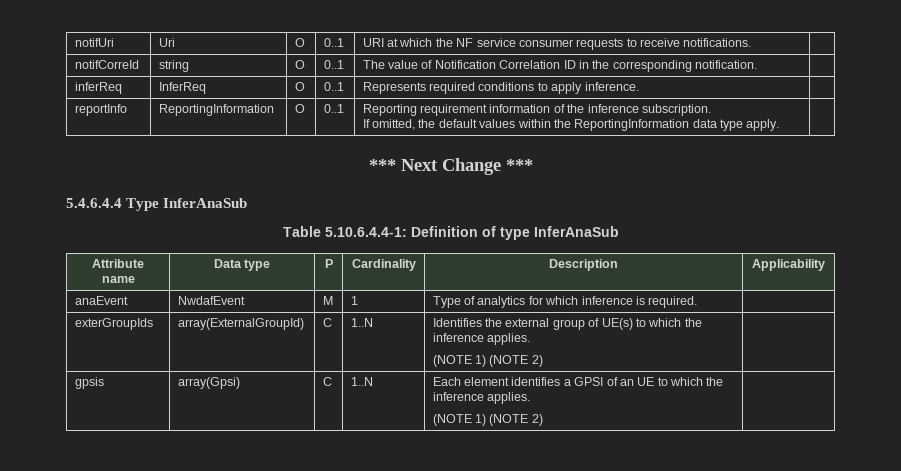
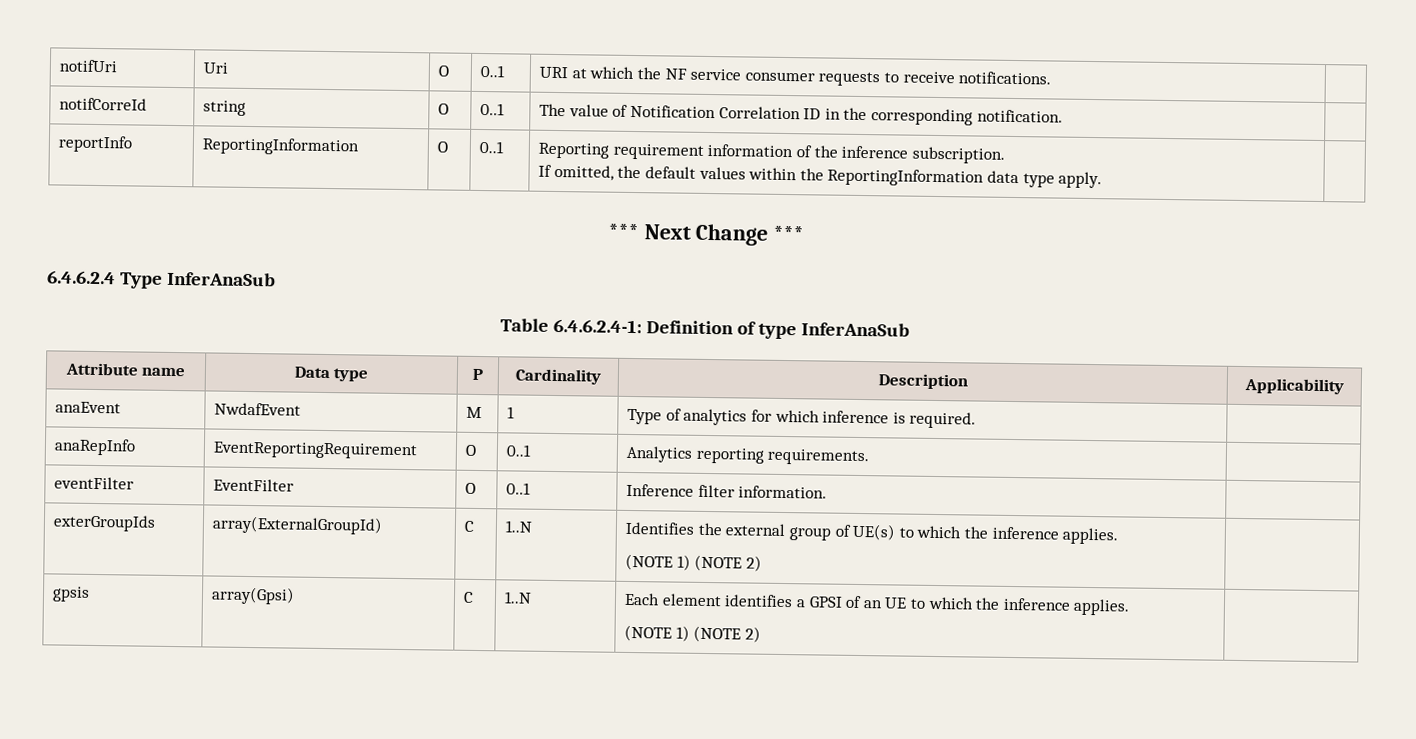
[74,82,122,94] [158,82,206,94] [294,82,305,91] [323,82,344,91] [362,82,639,94] // inferReq | InferReq | O | 0..1 | Represents required conditions to apply inference. | -> (1063, 116) none
[66,198,122,208] 5.4.6.4.4 -> [47,270,116,285] 6.4.6.2.4
[324,227,407,237] 5.10.6.4.4-1: -> [552,318,642,334] 6.4.6.2.4-1:
(698, 302) none -> [54,438,137,456] [213,441,418,460] [465,444,477,456] [506,444,533,457] [626,445,870,466] [54,476,135,490] [213,478,295,492] [465,482,477,494] [506,482,532,495] [626,483,828,499] // anaRepInfo | EventReportingRequirement | O | 0..1 | Analytics reporting requirements. | // eventFilter | EventFilter | O | 0..1 | Inference filter information. |

